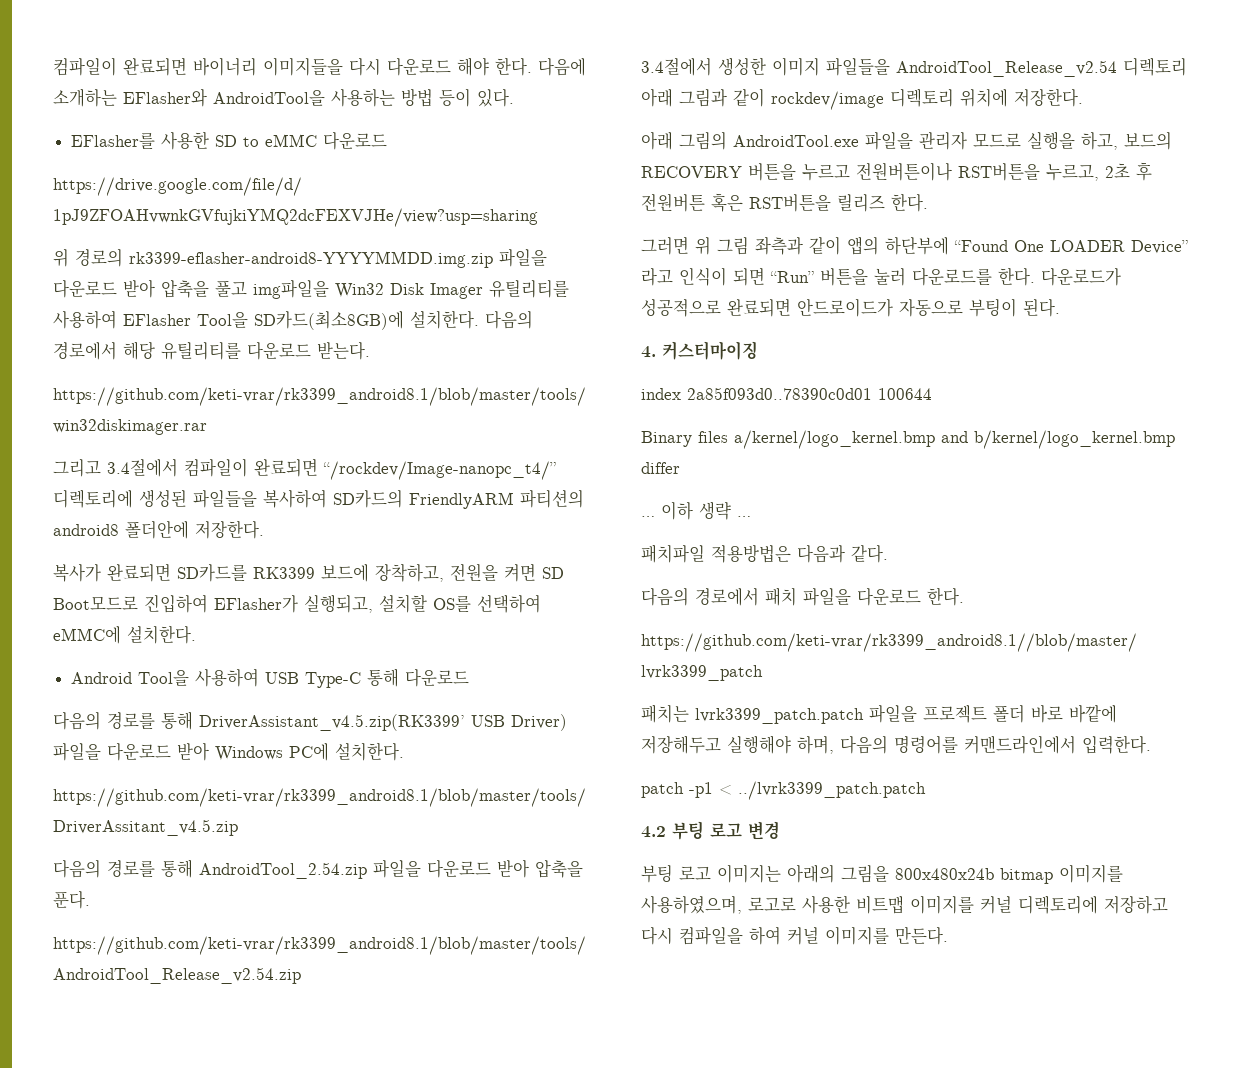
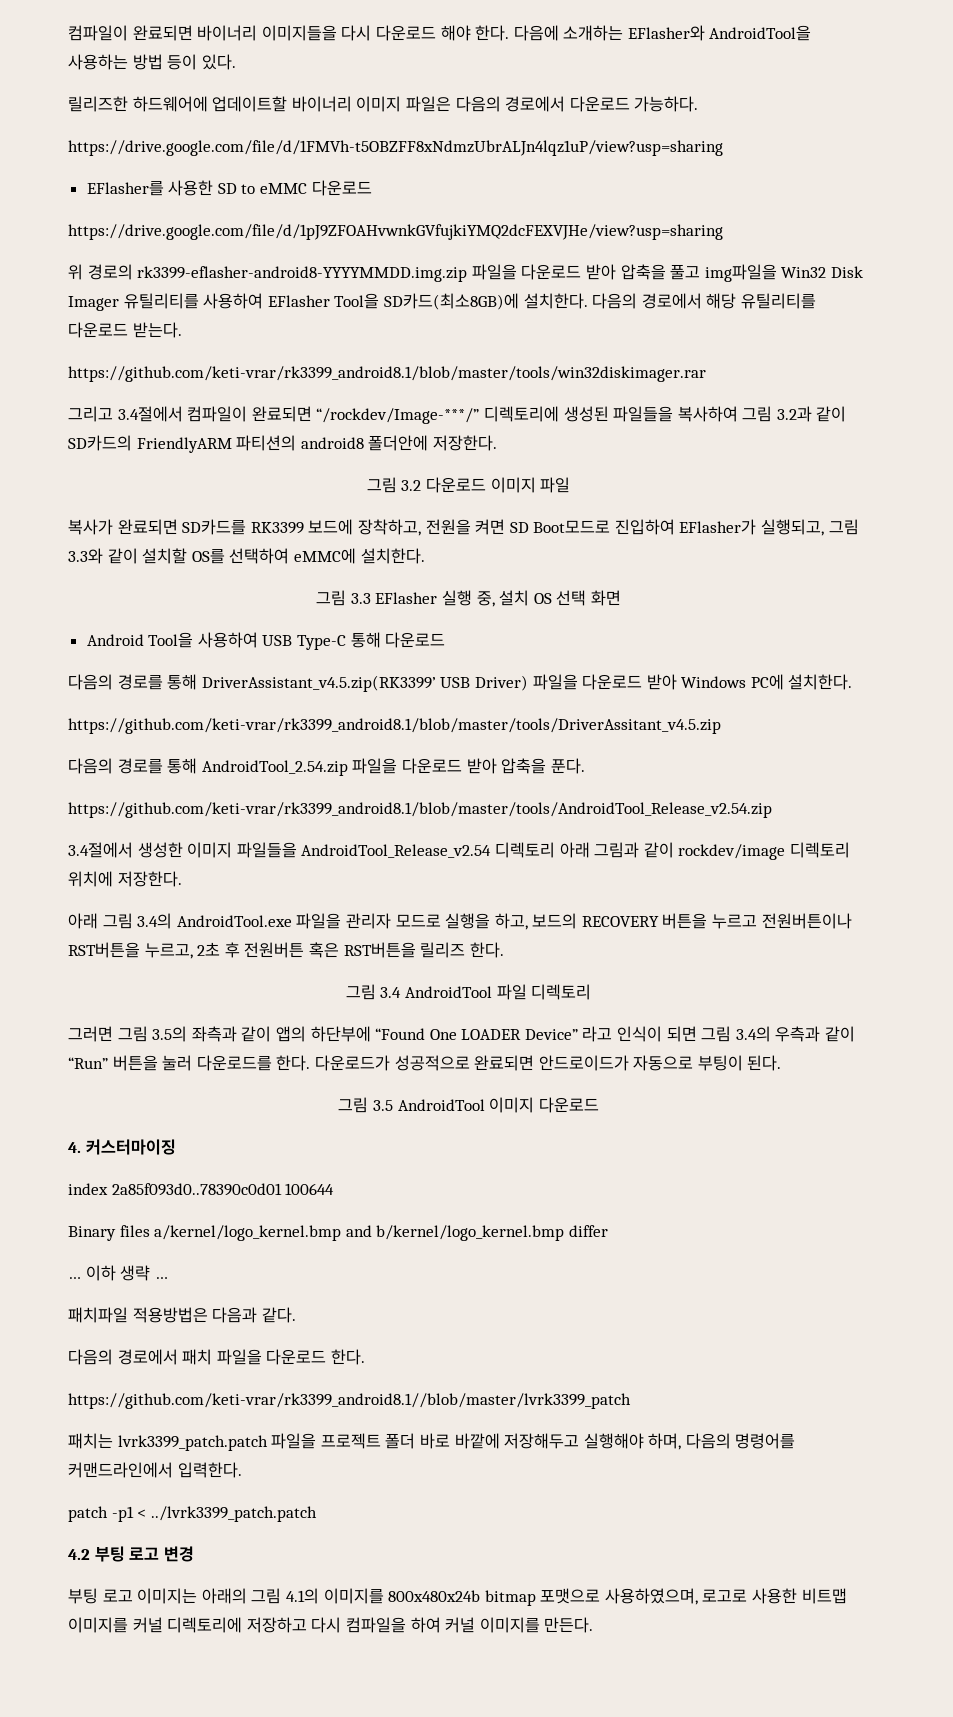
(514, 98) none -> [68,96,699,112] [68,140,723,156] // 릴리즈한 하드웨어에 업데이트할 바이너리 이미지 파일은 다음의 경로에서 다운로드 가능하다. // https://drive.google.com/file/d/1FMVh-t5OBZFF8xNdmzUbrALJn4lqz1uP/view?usp=sharing
[323,461,556,480] “/rockdev/Image-nanopc_t4/” -> [316,408,480,424] “/rockdev/Image-***/”
(327, 498) none -> [742,406,847,422] 그림 3.2과 같이
(264, 529) none -> [366,477,571,493] // 그림 3.2 다운로드 이미지 파일
(373, 604) none -> [828,519,859,535] [68,548,138,564] 그림 3.3와 같이
(196, 634) none -> [316,590,621,607] // 그림 3.3 EFlasher 실행 중, 설치 OS 선택 화면
[679,131,727,150] 그림의 -> [102,913,173,929] 그림 3.4의
(928, 202) none -> [345,984,592,1000] // 그림 3.4 AndroidTool 파일 디렉토리
[695,236,749,255] 위 그림 -> [117,1026,188,1042] 그림 3.5의
(765, 276) none -> [701,1026,856,1042] 그림 3.4의 우측과 같이
(1060, 308) none -> [338,1097,599,1113] // 그림 3.5 AndroidTool 이미지 다운로드
[841,864,889,883] 그림을 -> [251,1588,384,1604] 그림 4.1의 이미지를
[1059,864,1123,883] 이미지를 -> [540,1588,601,1604] 포맷으로

